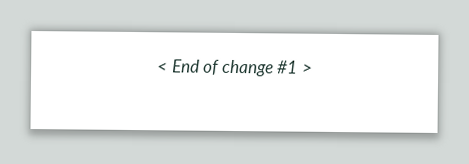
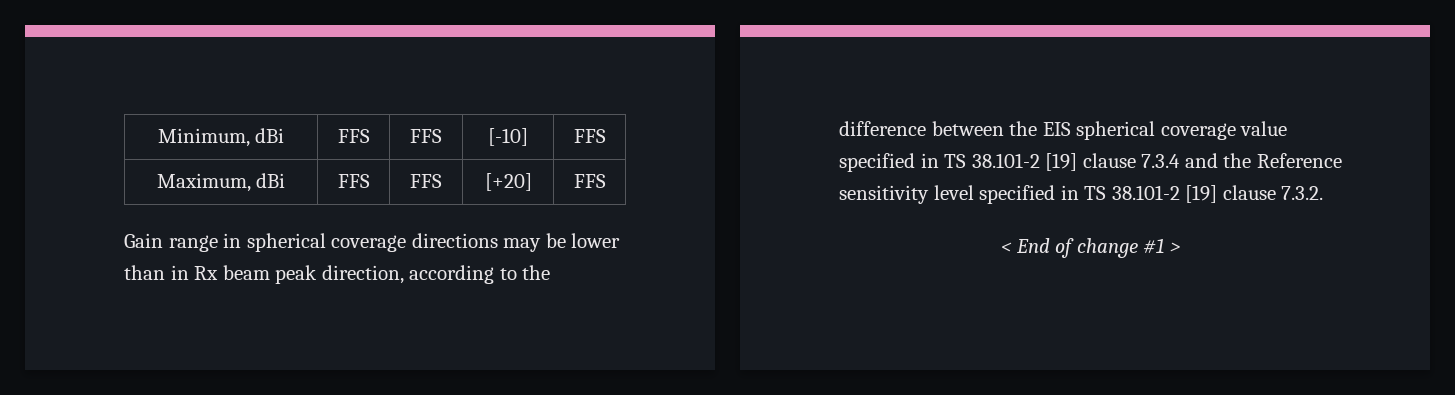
(157, 67) none -> [157,128,285,147] [337,129,370,143] [410,129,442,143] [488,128,528,146] [573,129,606,143] [156,173,286,192] [337,174,370,188] [410,174,442,188] [484,173,532,191] [573,174,606,188] [124,233,621,252] [124,265,551,284] [839,121,1288,140] [839,153,1342,172] [839,185,1324,204] Minimum, dBi | FFS | FFS | [-10] | FFS // Maximum, dBi | FFS | FFS | [+20] | FFS // Gain range in spherical coverage directions may be lower than in Rx beam peak direction, according to the difference between the EIS spherical coverage value specified in TS 38.101-2 [19] clause 7.3.4 and the Reference sensitivity level specified in TS 38.101-2 [19] clause 7.3.2. //

